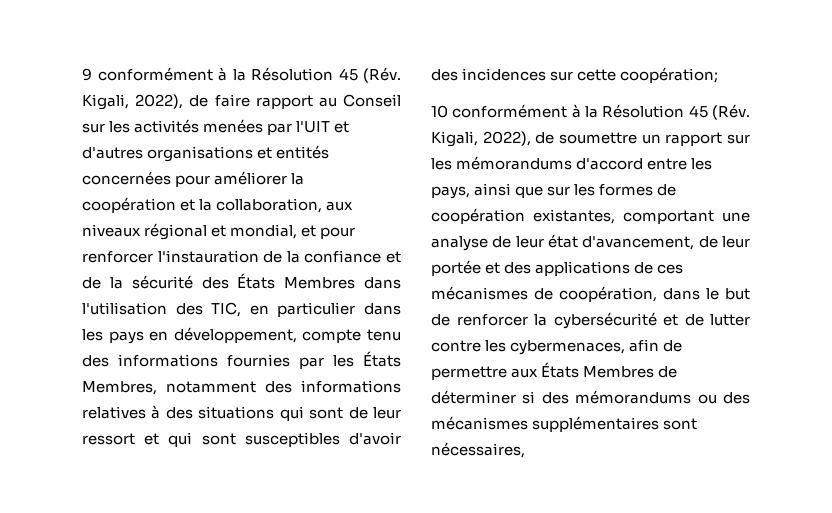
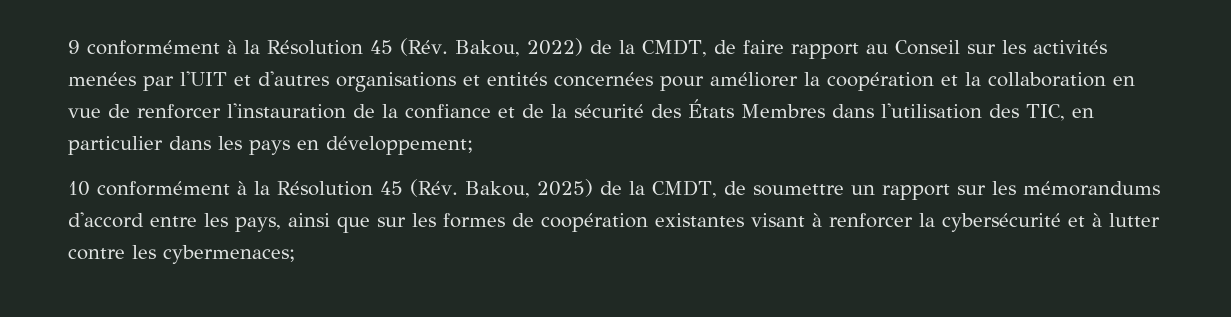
[82,94,184,110] Kigali, 2022), -> [454,38,707,57] Bakou, 2022) de la CMDT,
[216,198,354,213] [82,223,356,240] collaboration, aux niveaux régional et mondial, et pour -> [988,72,1135,87] [68,104,130,118] collaboration en vue de
[173,327,401,343] [82,351,401,369] [82,380,401,395] [82,405,401,421] [82,432,401,447] [431,67,719,83] développement, compte tenu des informations fournies par les États Membres, notamment des informations relatives à des situations qui sont de leur ressort et qui sont susceptibles d'avoir des incidences sur cette coopération; -> [326,136,473,155] développement;
[431,131,531,147] Kigali, 2022), -> [464,179,717,198] Bakou, 2025) de la CMDT,
[533,209,750,224] [431,234,750,251] [431,260,684,276] [431,286,750,302] [431,314,450,326] existantes, comportant une analyse de leur état d'avancement, de leur portée et des applications de ces mécanismes de coopération, dans le but de -> [655,213,822,227] existantes visant à
[684,314,704,326] de -> [1092,213,1102,227] à
[510,339,683,355] [431,362,678,380] [431,390,750,404] [431,416,698,432] [431,442,525,458] cybermenaces, afin de permettre aux États Membres de déterminer si des mémorandums ou des mécanismes supplémentaires sont nécessaires, -> [163,245,295,264] cybermenaces;

